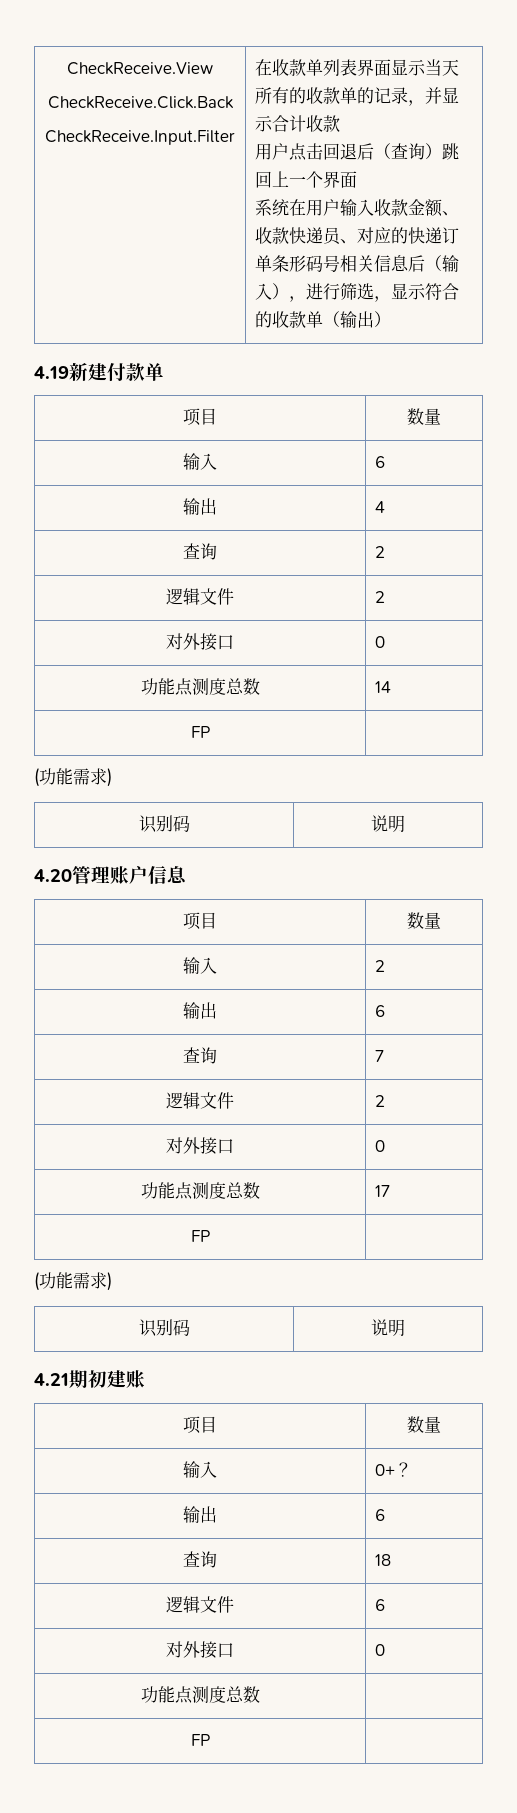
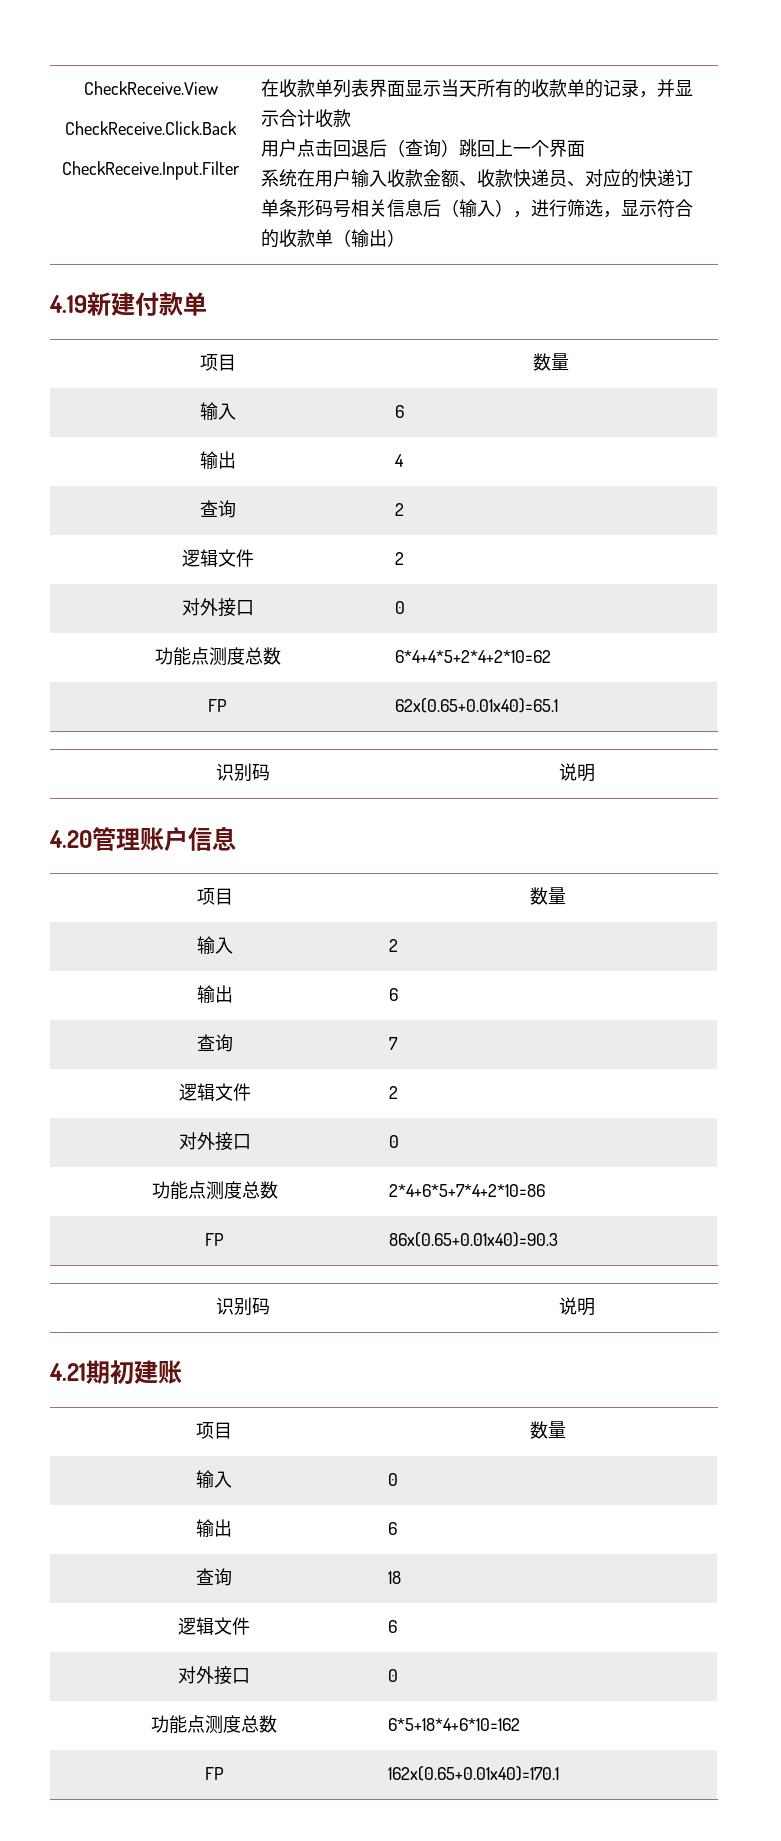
[375,681,392,693] [190,726,210,738] [34,768,112,787] 14 // FP | // (功能需求) -> [395,650,552,663] [208,699,227,712] [395,698,559,713] 6*4+4*5+2*4+2*10=62 // FP | 62x(0.65+0.01x40)=65.1
[375,1185,391,1197] [190,1230,210,1242] [34,1272,112,1291] 17 // FP | // (功能需求) -> [389,1184,546,1197] [205,1233,224,1246] [389,1232,559,1247] 2*4+6*5+7*4+2*10=86 // FP | 86x(0.65+0.01x40)=90.3
[375,1462,413,1477] 0+？ -> [388,1473,399,1486] 0
[190,1734,210,1746] // FP | -> [388,1718,521,1731] [204,1767,224,1780] [388,1766,560,1781] 6*5+18*4+6*10=162 // FP | 162x(0.65+0.01x40)=170.1

